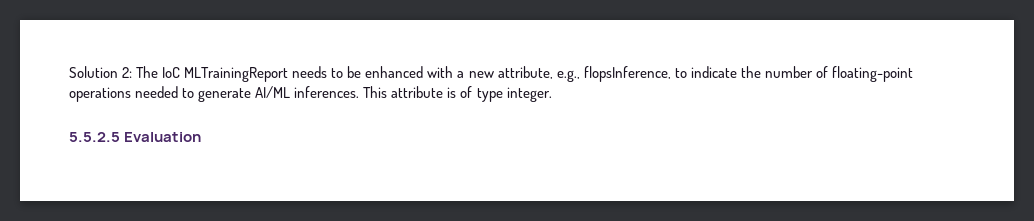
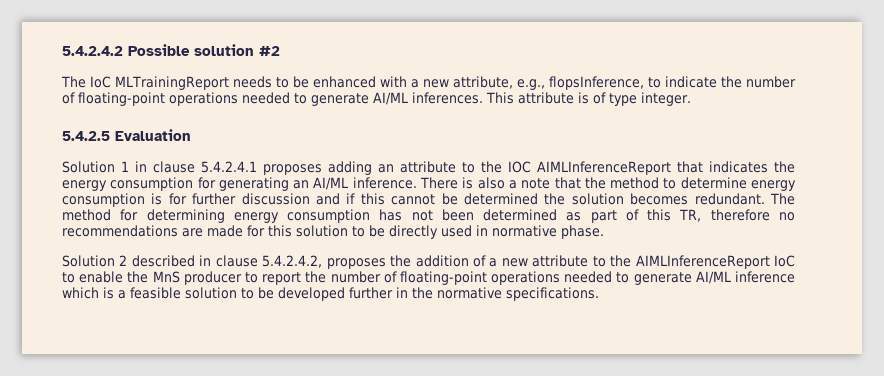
[69,66,133,78] Solution 2: -> [62,44,280,56] 5.4.2.4.2 Possible solution #2 //
[69,132,120,142] 5.5.2.5 -> [62,131,110,141] 5.4.2.5
(202, 137) none -> [62,161,795,175] [62,177,796,191] [62,193,795,207] [62,209,795,223] [62,225,604,239] [62,255,795,269] [62,271,795,285] [62,287,599,301] // Solution 1 in clause 5.4.2.4.1 proposes adding an attribute to the IOC AIMLInferenceReport that indicates the energy consumption for generating an AI/ML inference. There is also a note that the method to determine energy consumption is for further discussion and if this cannot be determined the solution becomes redundant. The method for determining energy consumption has not been determined as part of this TR, therefore no recommendations are made for this solution to be directly used in normative phase. // Solution 2 described in clause 5.4.2.4.2, proposes the addition of a new attribute to the AIMLInferenceReport IoC to enable the MnS producer to report the number of floating-point operations needed to generate AI/ML inference which is a feasible solution to be developed further in the normative specifications.

